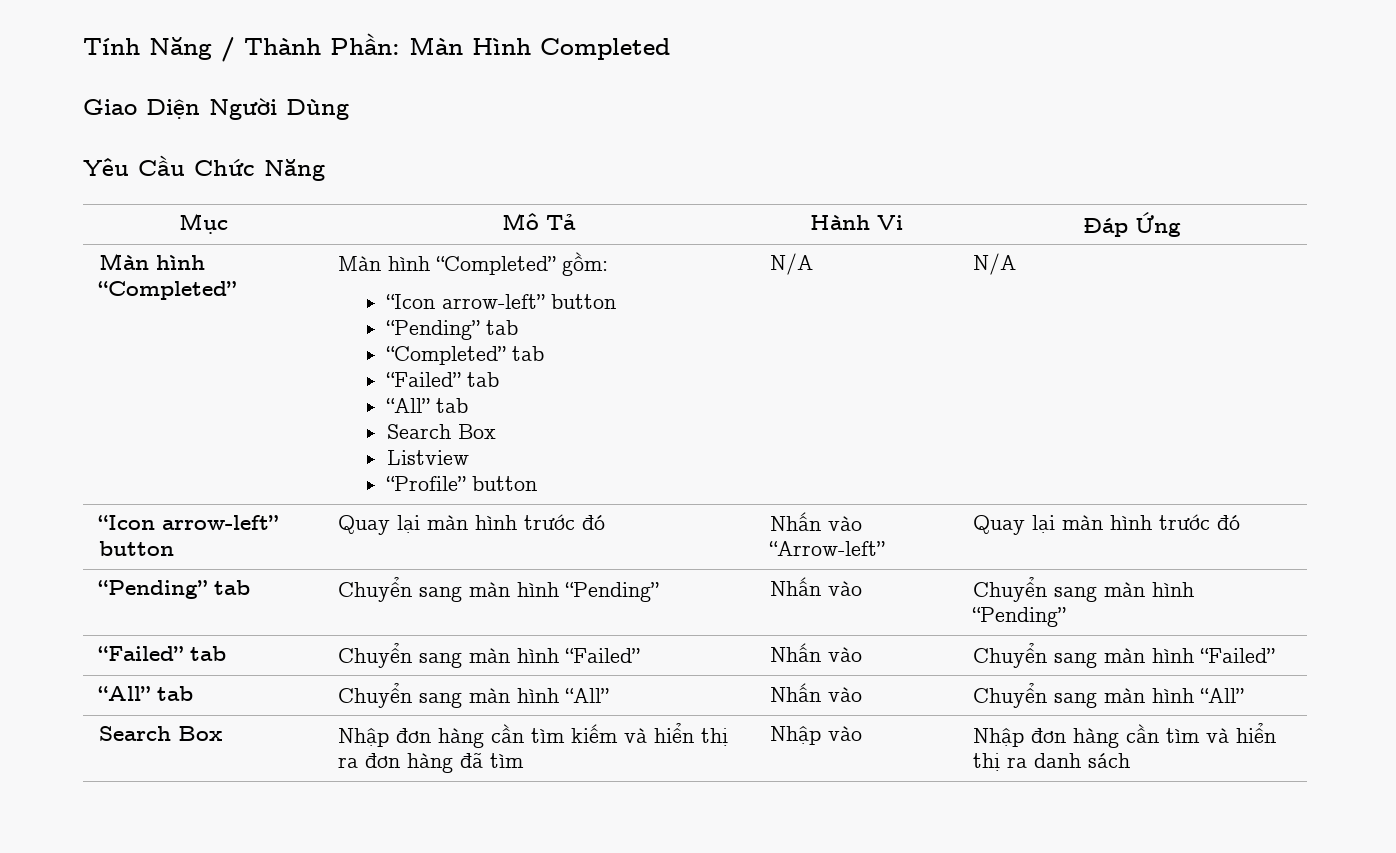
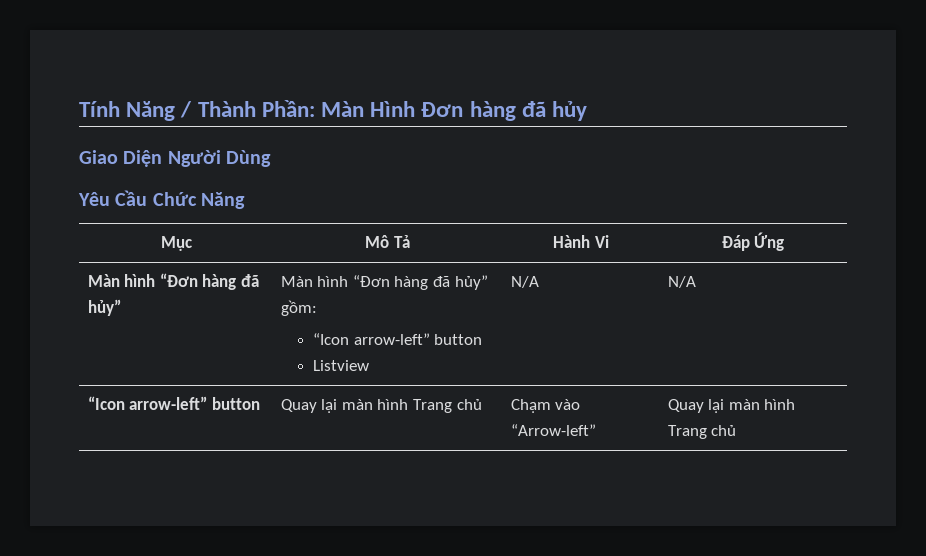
[540,38,670,60] Completed -> [421,101,588,121] Đơn hàng đã hủy
[98,281,237,300] [338,252,609,276] [385,294,616,309] [385,320,518,340] [385,346,544,365] [385,372,499,387] [385,398,468,413] [386,424,496,439] “Completed” | Màn hình “Completed” gồm: // “Icon arrow-left” button // “Pending” tab // “Completed” tab // “Failed” tab // “All” tab // Search Box -> [159,273,259,290] [87,299,121,316] [280,275,488,290] [280,300,317,316] [312,333,483,345] “Đơn hàng đã hủy” | Màn hình “Đơn hàng đã hủy” gồm: // “Icon arrow-left” button
[385,476,537,491] // “Profile” button -> (369, 365) none
[524,514,606,530] [770,512,822,531] trước đó | Nhấn -> [412,399,482,413] [510,399,551,413] Trang chủ | Chạm
[1159,514,1241,530] [98,580,251,599] [338,577,660,602] [770,577,863,596] [973,577,1195,602] [972,607,1067,627] [98,646,227,661] [338,643,641,668] [770,643,863,662] [973,643,1276,668] [98,686,194,701] [338,683,610,708] [770,683,863,702] [973,683,1245,708] [99,726,223,741] [338,723,729,748] [338,752,525,773] [770,726,863,745] [973,723,1277,748] [973,753,1131,771] trước đó // “Pending” tab | Chuyển sang màn hình “Pending” | Nhấn vào | Chuyển sang màn hình “Pending” // “Failed” tab | Chuyển sang màn hình “Failed” | Nhấn vào | Chuyển sang màn hình “Failed” // “All” tab | Chuyển sang màn hình “All” | Nhấn vào | Chuyển sang màn hình “All” // Search Box | Nhập đơn hàng cần tìm kiếm và hiển thị ra đơn hàng đã tìm | Nhập vào | Nhập đơn hàng cần tìm và hiển thị ra danh sách -> [667,425,737,439] Trang chủ

